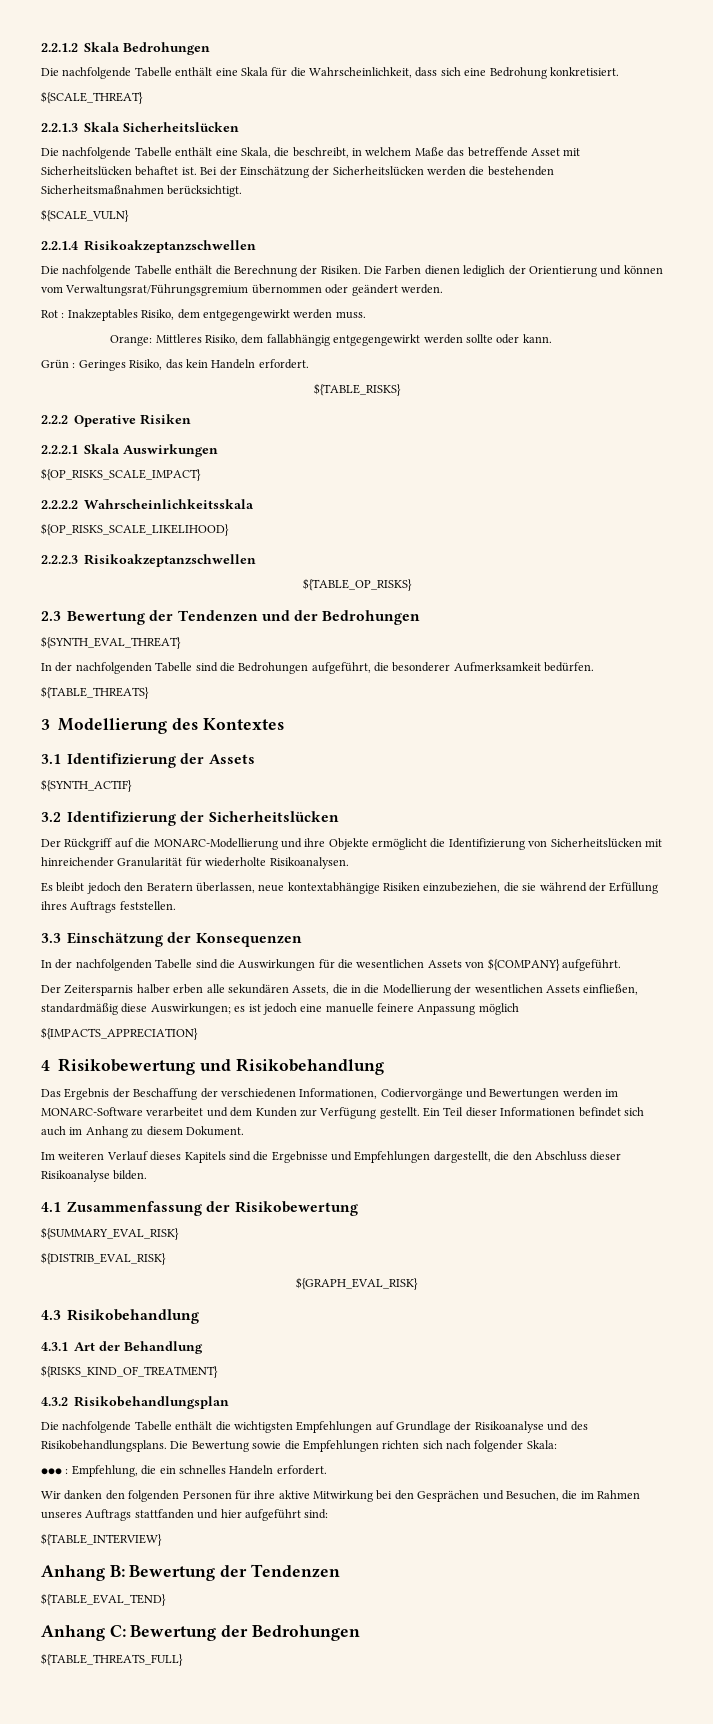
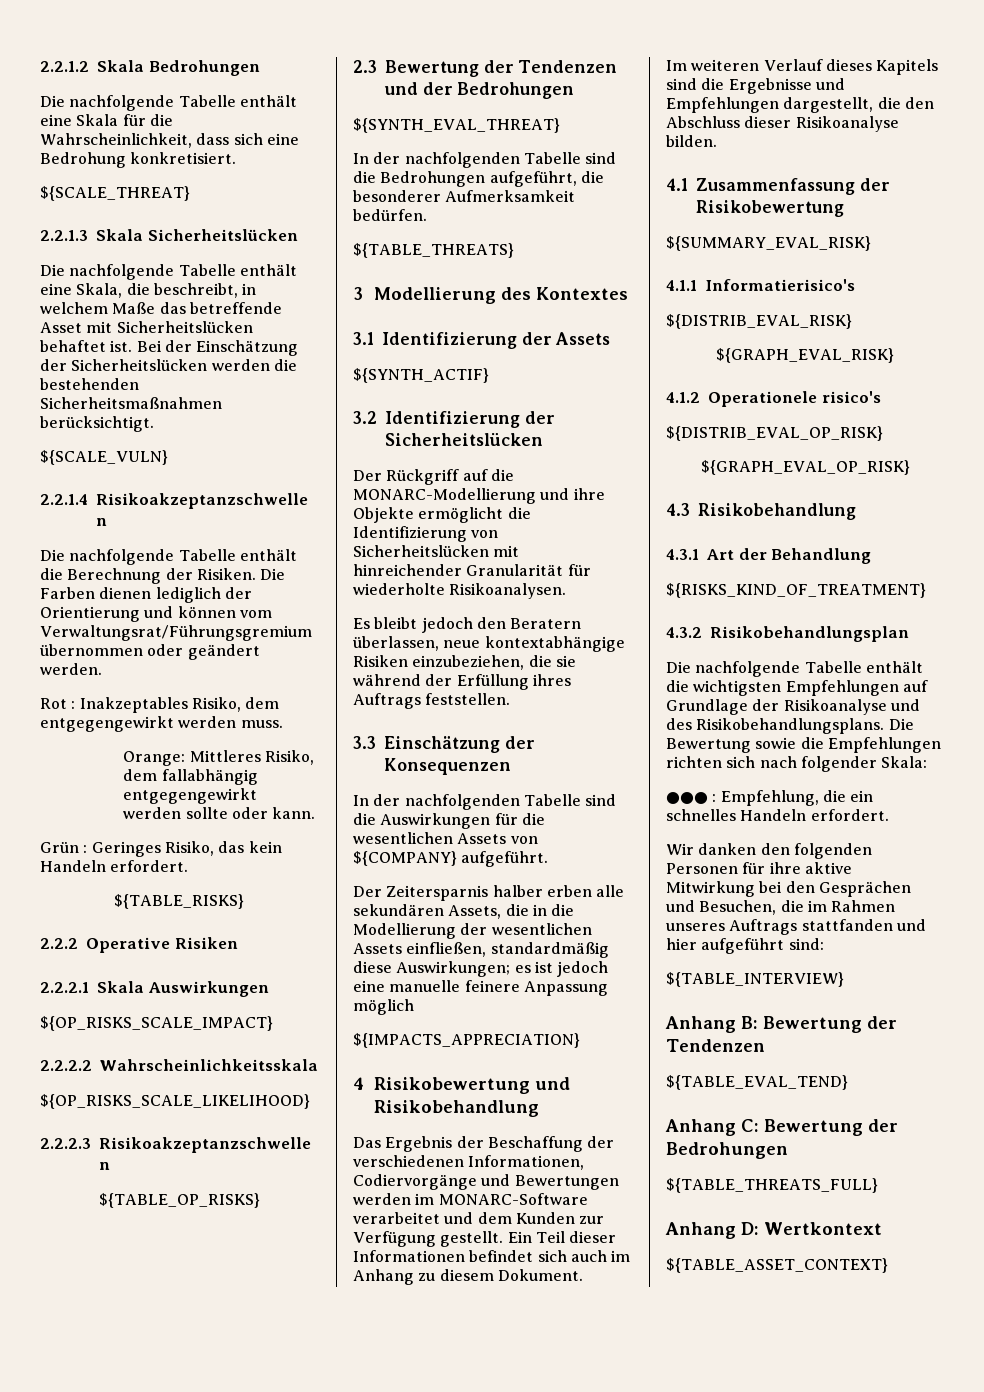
(179, 1233) none -> [666,279,855,291] // 4.1.1 Informatierisico's
(418, 1283) none -> [666,391,881,407] [666,426,883,441] [700,460,910,475] // 4.1.2 Operationele risico's // ${DISTRIB_EVAL_OP_RISK} // ${GRAPH_EVAL_OP_RISK}
(183, 1659) none -> [665,1222,882,1239] [666,1258,888,1273] // Anhang D: Wertkontext // ${TABLE_ASSET_CONTEXT}

